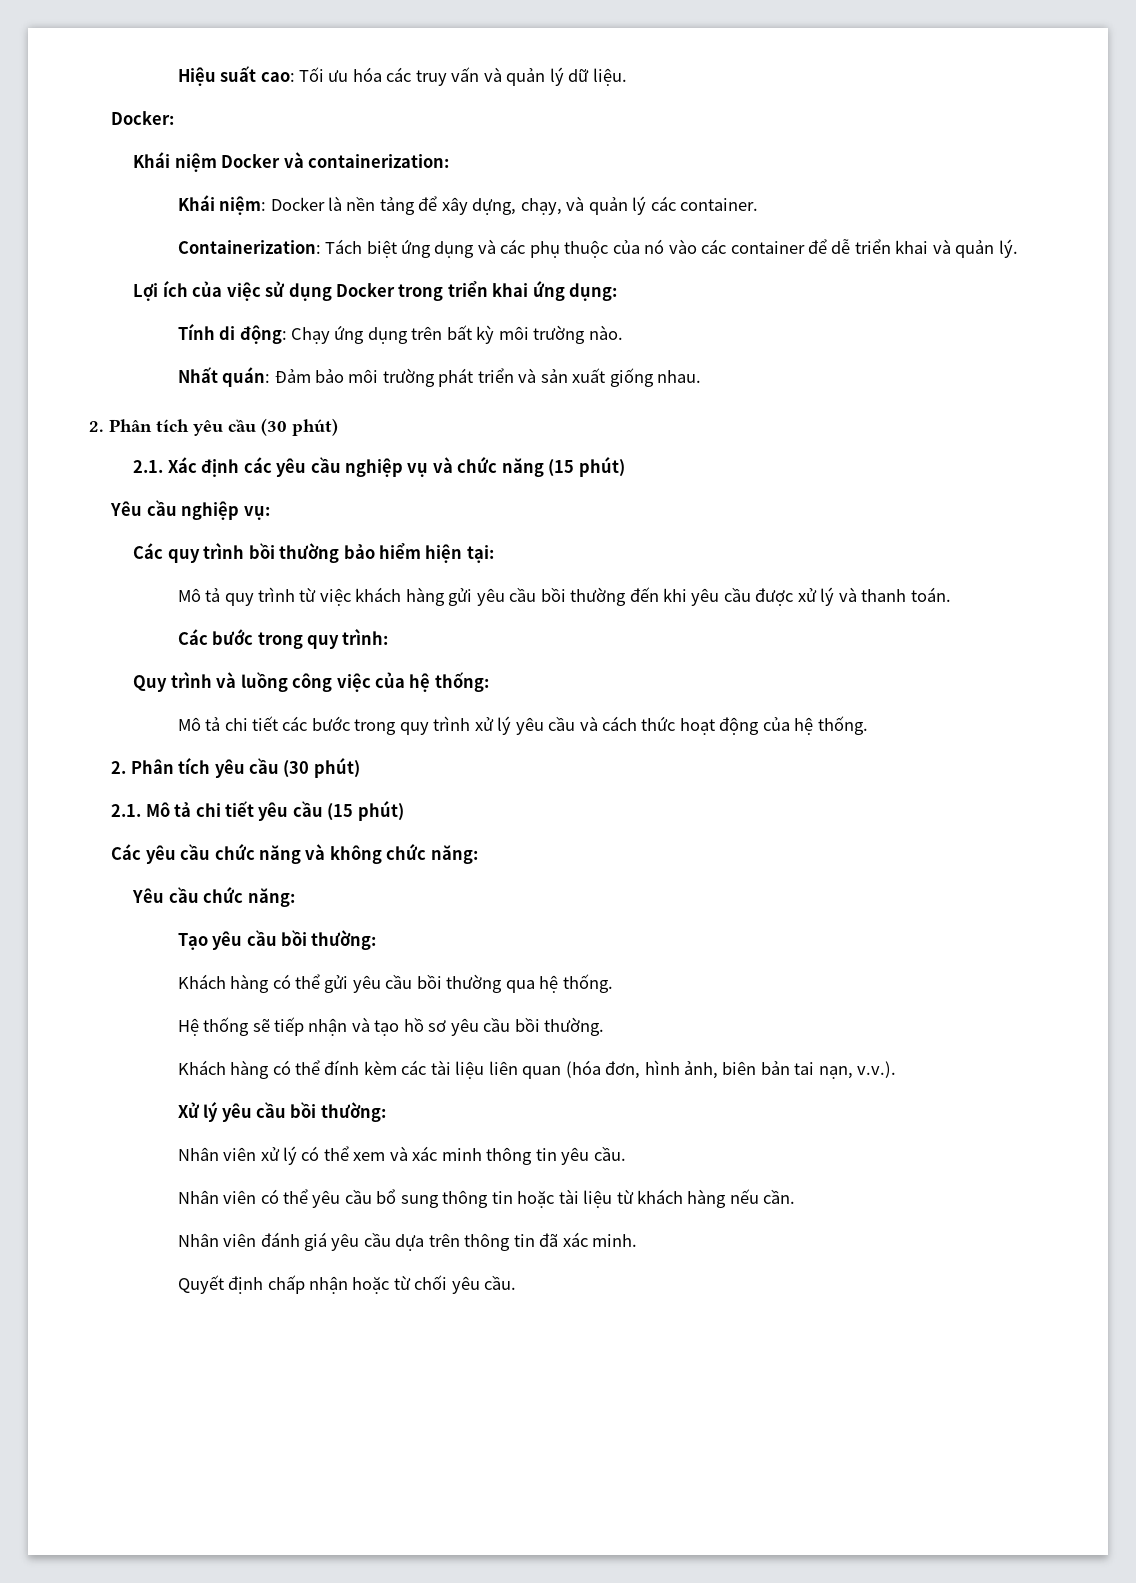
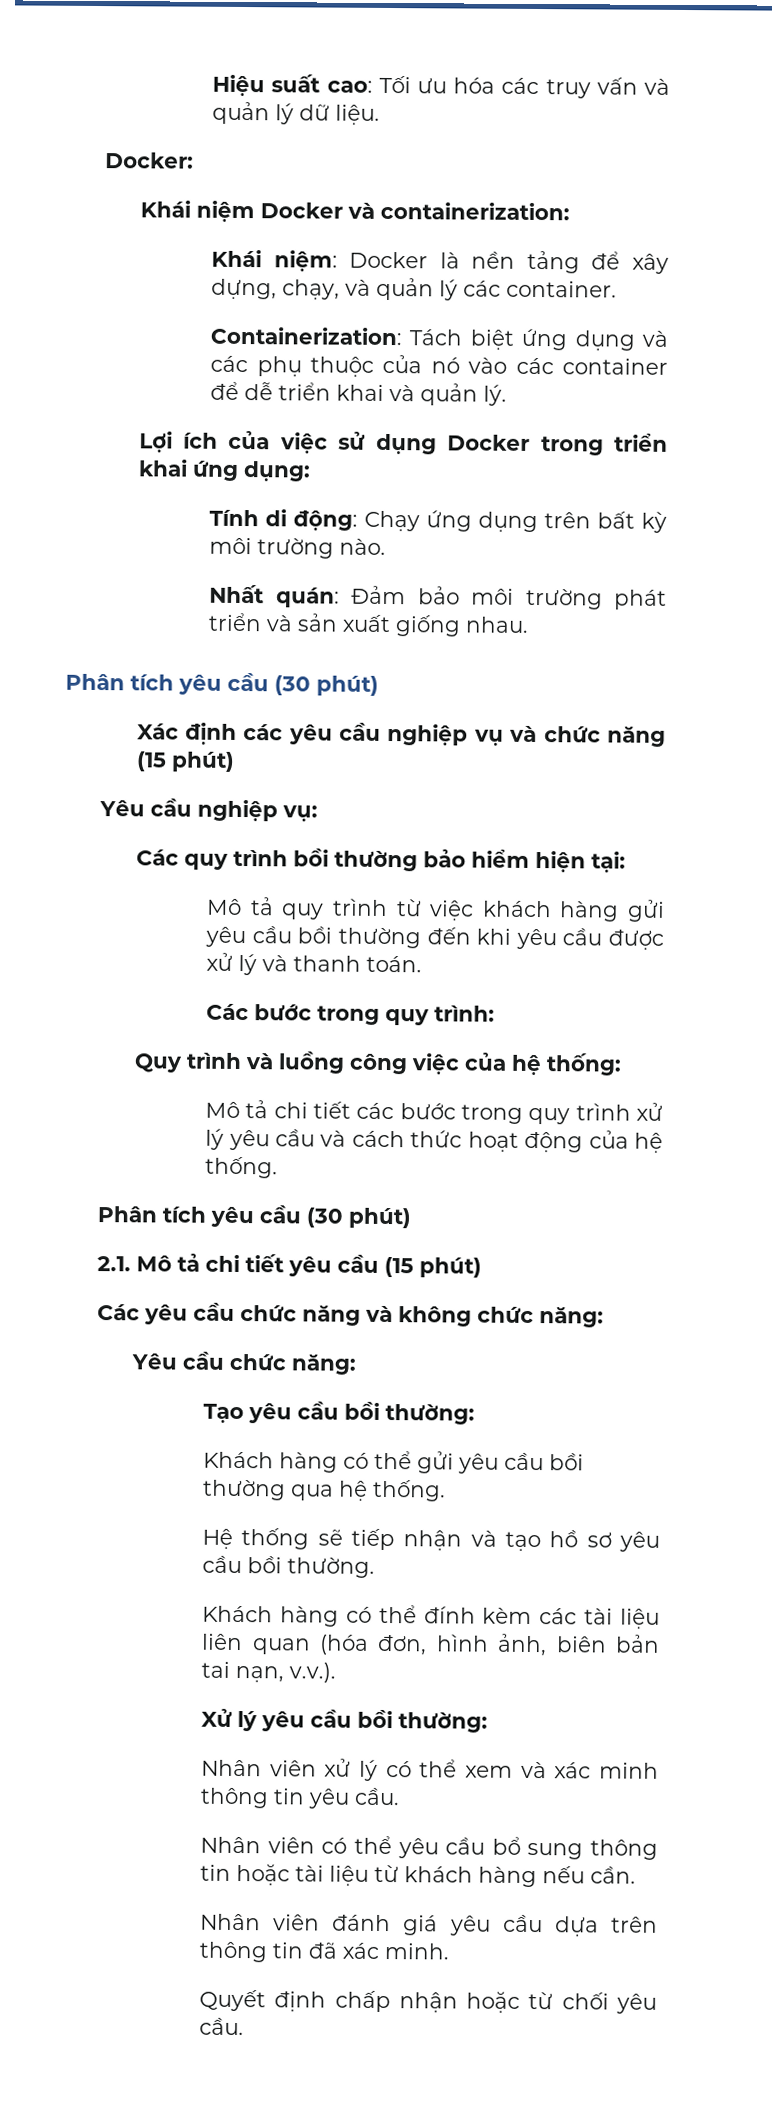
[89,418,338,436] [133,460,164,473] 2. Phân tích yêu cầu (30 phút) // 2.1. -> [65,672,379,696] Phân tích yêu cầu (30 phút) //
[111,761,127,774] 2. -> (279, 1167) none

